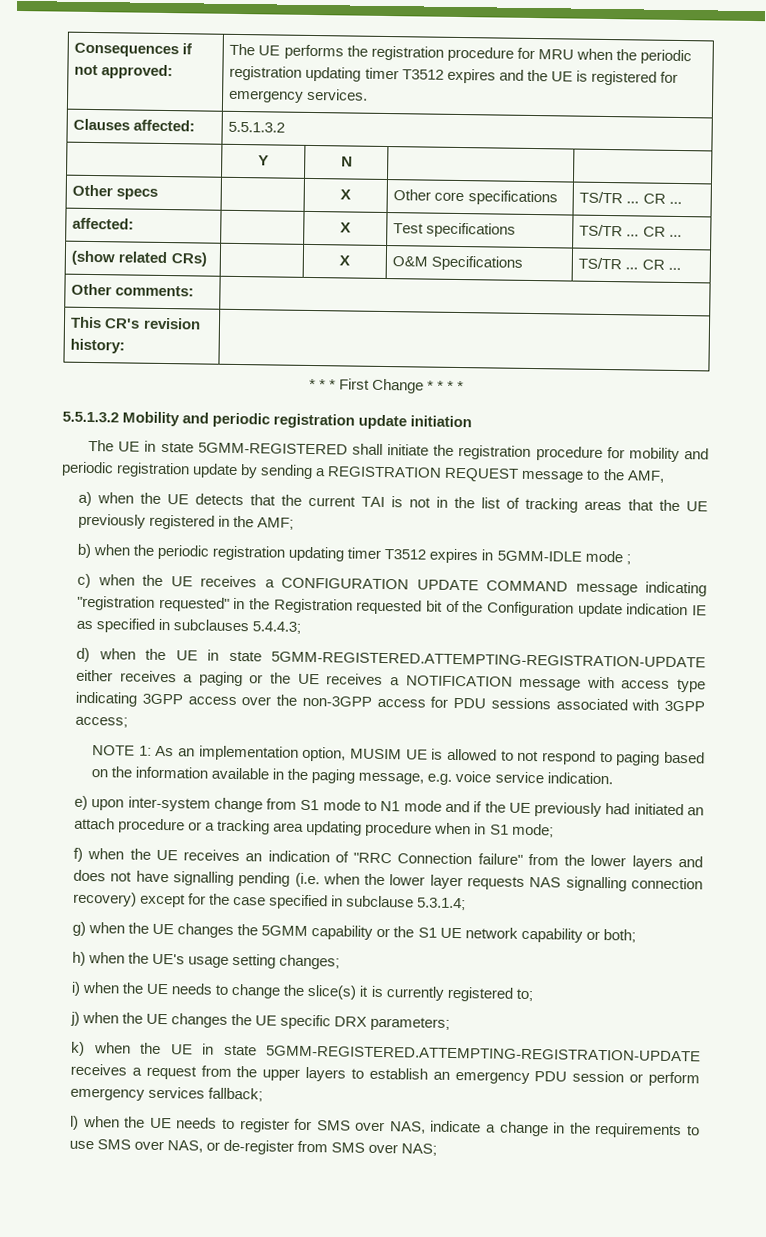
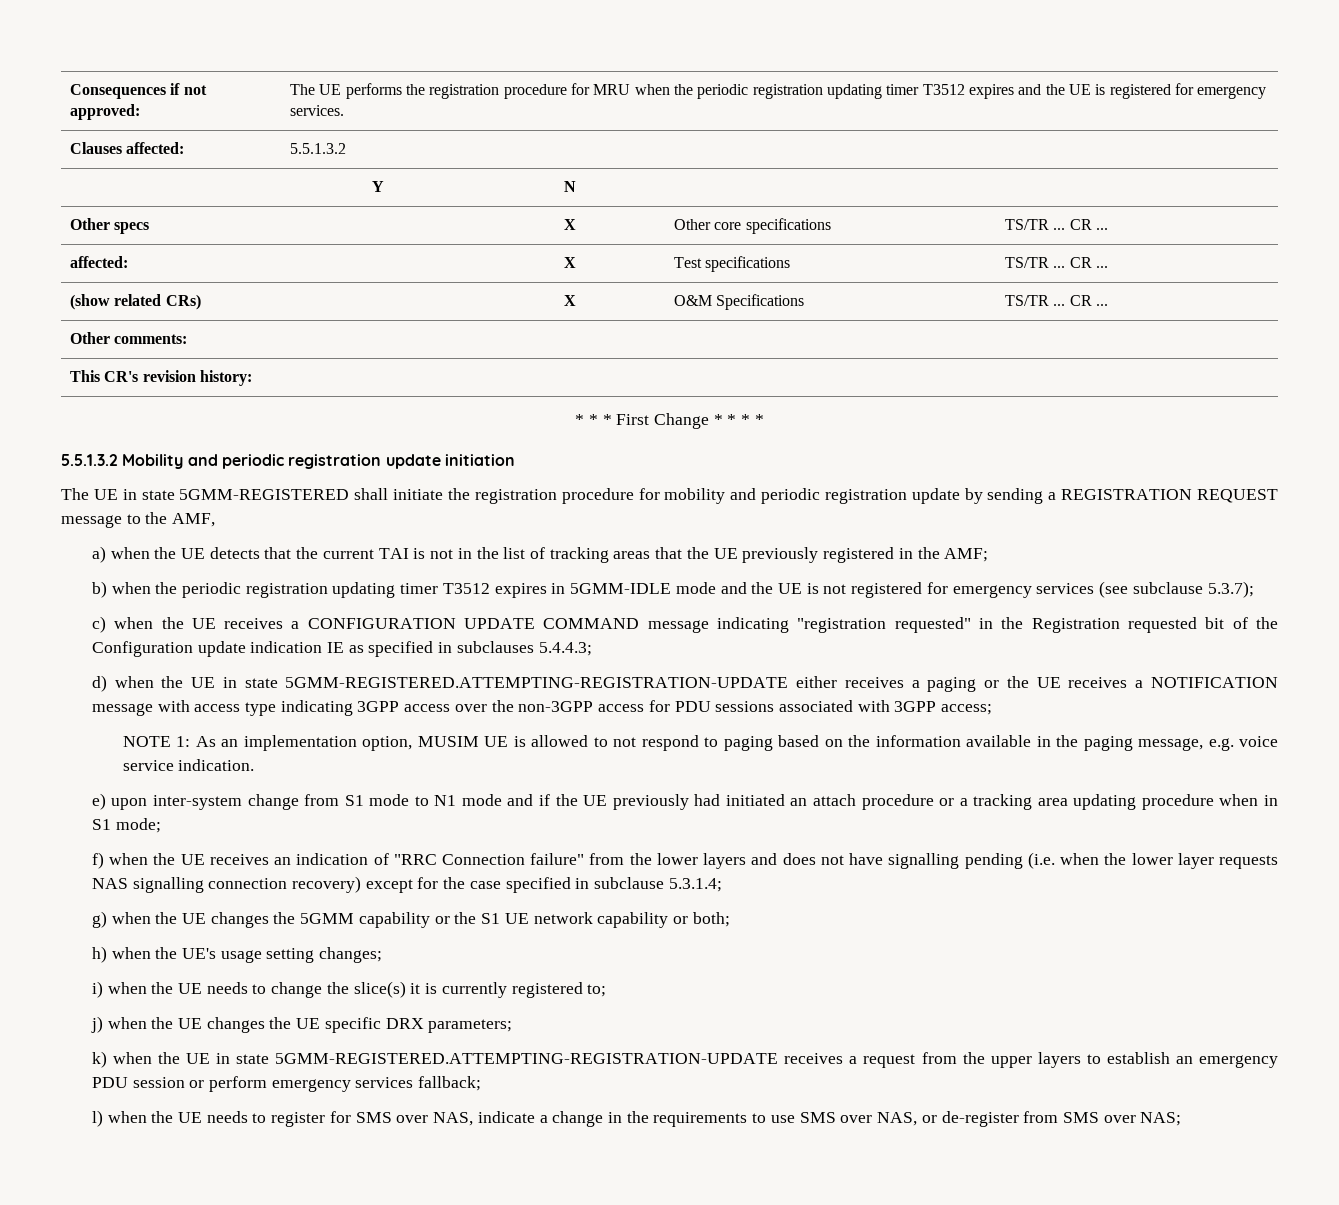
[625,554,631,565] ; -> [720,581,1254,598] and the UE is not registered for emergency services (see subclause 5.3.7);

